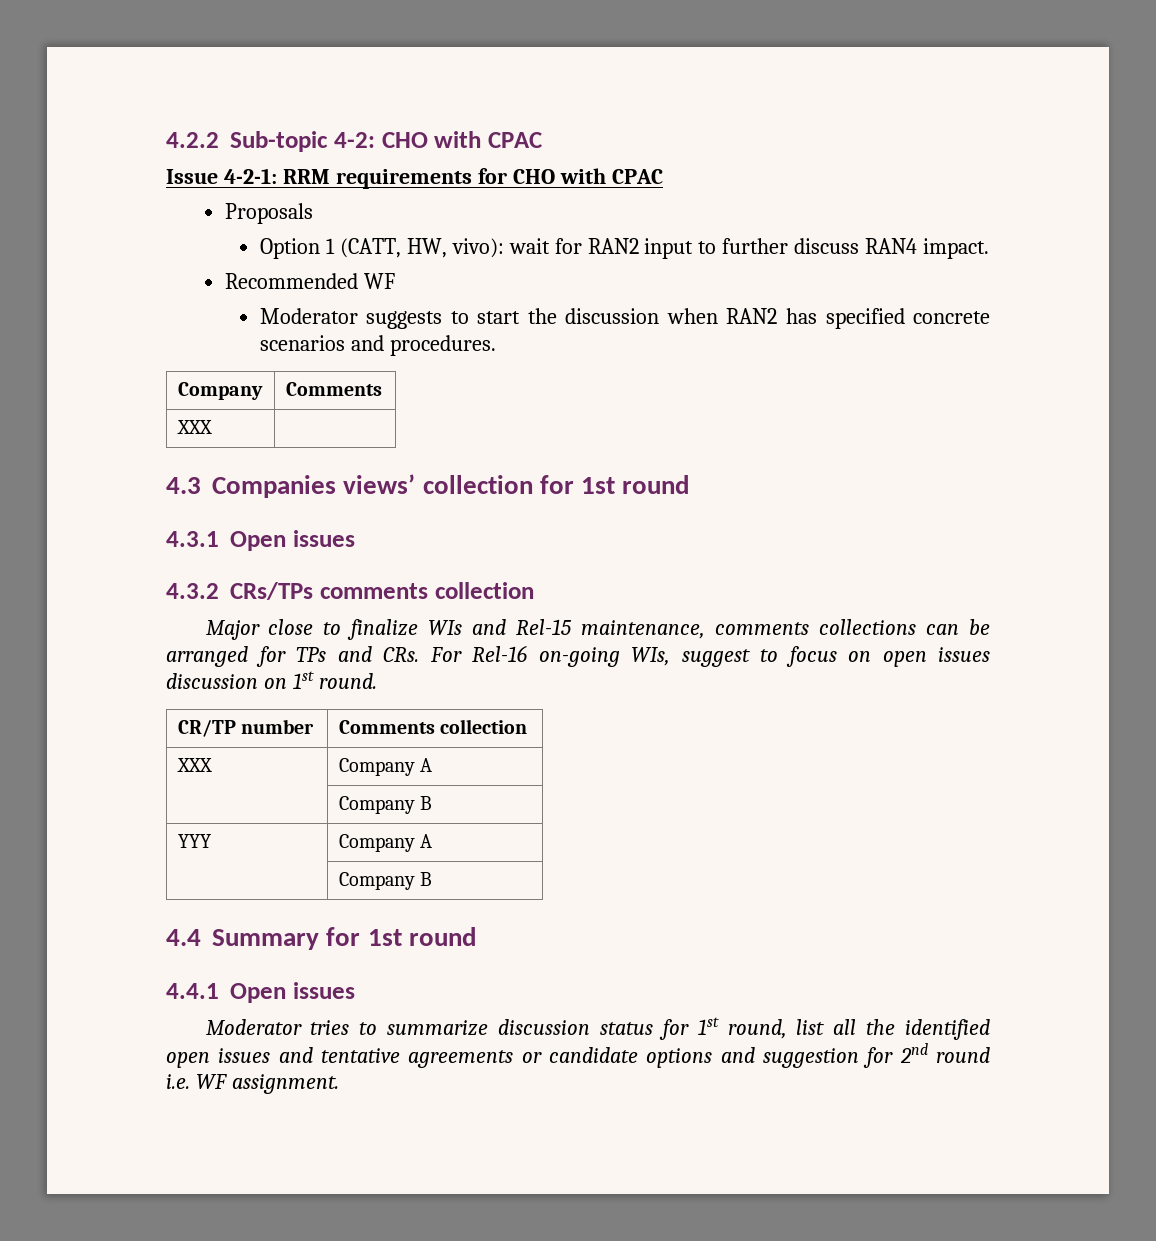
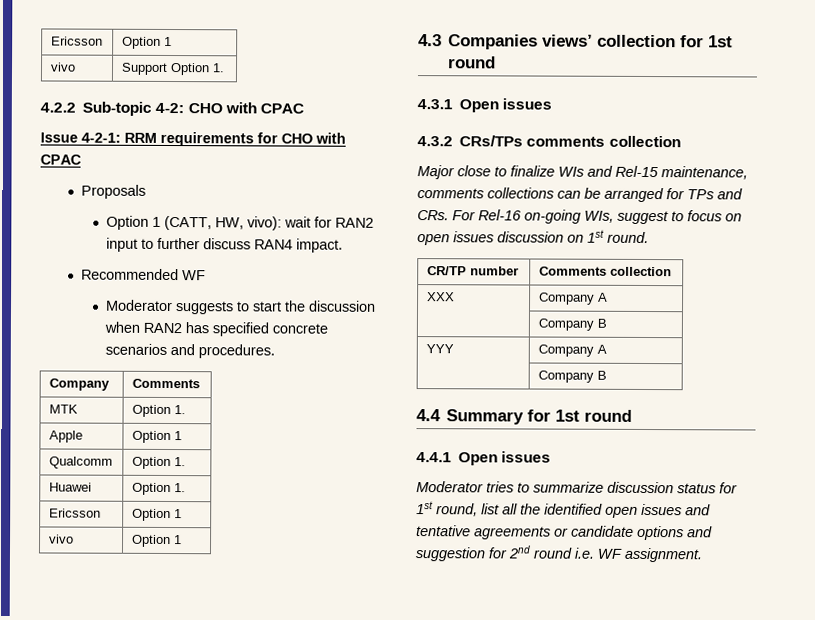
(166, 140) none -> [50,36,103,46] [121,36,172,49] [49,62,76,72] [120,62,225,76] Ericsson | Option 1 // vivo | Support Option 1. //
[176,420,212,434] XXX | -> [48,404,78,414] [131,404,186,418] [48,430,83,443] [131,430,182,444] [48,456,113,469] [131,456,186,470] [48,482,92,492] [131,482,186,496] [48,508,101,518] [131,508,182,522] [48,534,74,544] [131,534,182,548] MTK | Option 1. // Apple | Option 1 // Qualcomm | Option 1. // Huawei | Option 1. // Ericsson | Option 1 // vivo | Option 1

